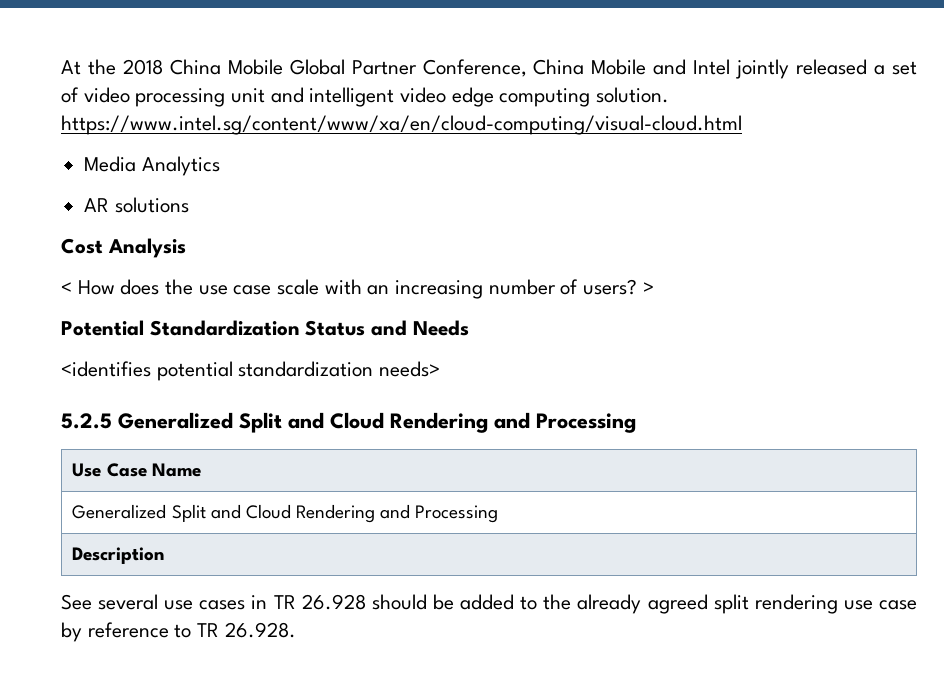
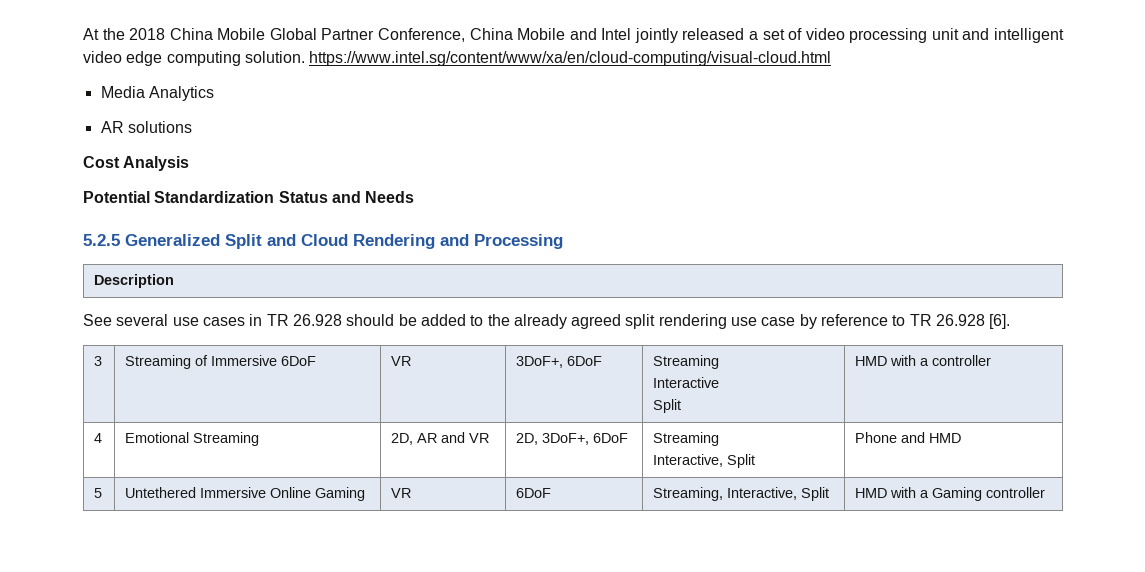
[61,279,654,299] // < How does the use case scale with an increasing number of users? > -> (190, 163) none
[61,361,441,381] // <identifies potential standardization needs> -> (415, 197) none
[72,463,201,477] [72,504,499,523] // Use Case Name // Generalized Split and Cloud Rendering and Processing -> (563, 241) none
[224,622,296,638] 26.928. -> [936,314,1011,329] [94,356,103,366] [125,355,317,369] [391,356,412,366] [516,356,603,368] [653,355,720,369] [653,377,720,388] [653,399,682,413] [855,355,992,366] [94,433,103,443] [125,432,260,446] [391,432,490,445] [516,433,629,445] [653,432,720,446] [653,454,756,468] [855,432,962,443] [94,488,103,498] [125,487,366,501] [391,488,412,498] [516,488,552,498] [653,487,830,501] [855,487,1046,501] 26.928 [6]. // 3 | Streaming of Immersive 6DoF | VR | 3DoF+, 6DoF | Streaming // Interactive // Split | HMD with a controller // 4 | Emotional Streaming | 2D, AR and VR | 2D, 3DoF+, 6DoF | Streaming // Interactive, Split | Phone and HMD // 5 | Untethered Immersive Online Gaming | VR | 6DoF | Streaming, Interactive, Split | HMD with a Gaming controller

